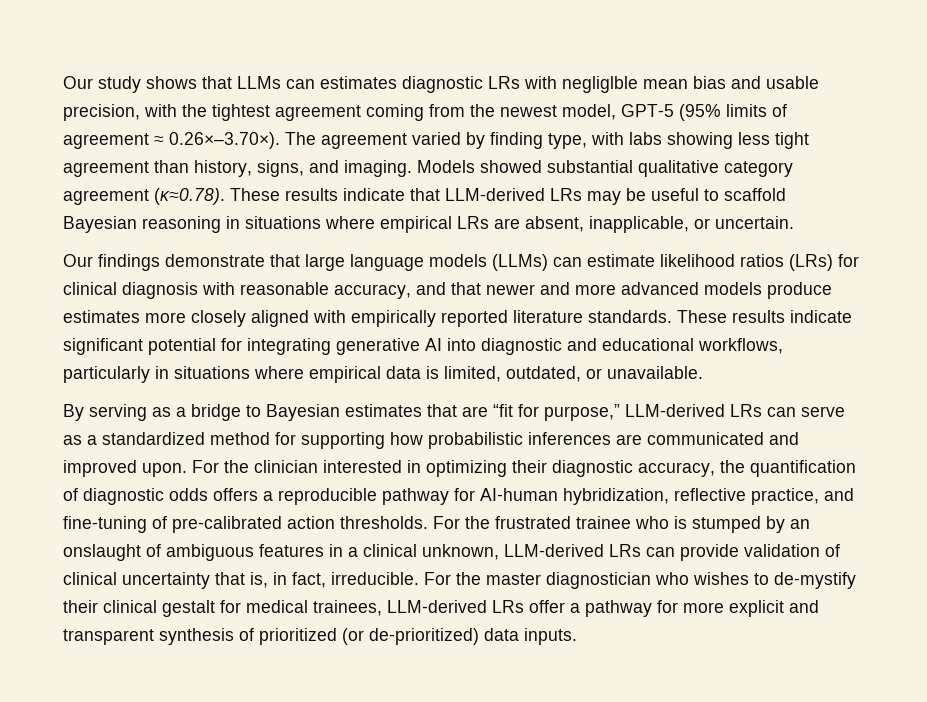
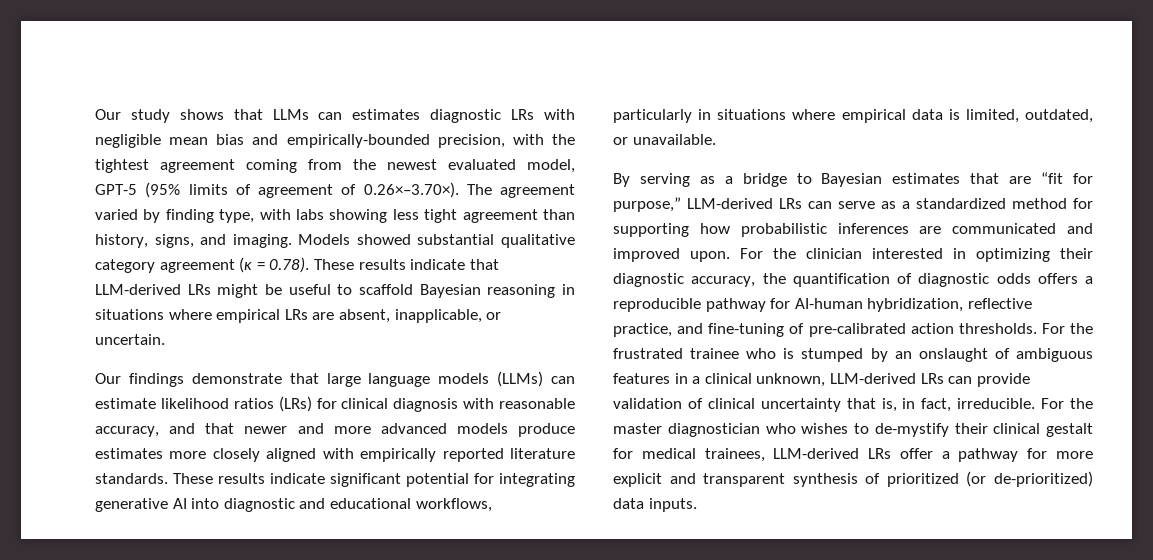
[562,76,638,93] negliglble -> [95,134,161,148] negligible
[766,76,819,89] usable -> [286,134,430,148] empirically-bounded
(557, 111) none -> [448,159,516,170] evaluated
[154,136,164,145] ≈ -> [341,184,357,195] of
[154,188,225,205] (κ≈0.78). -> [239,257,310,273] (κ = 0.78).
[587,191,621,205] may -> [217,284,259,298] might

